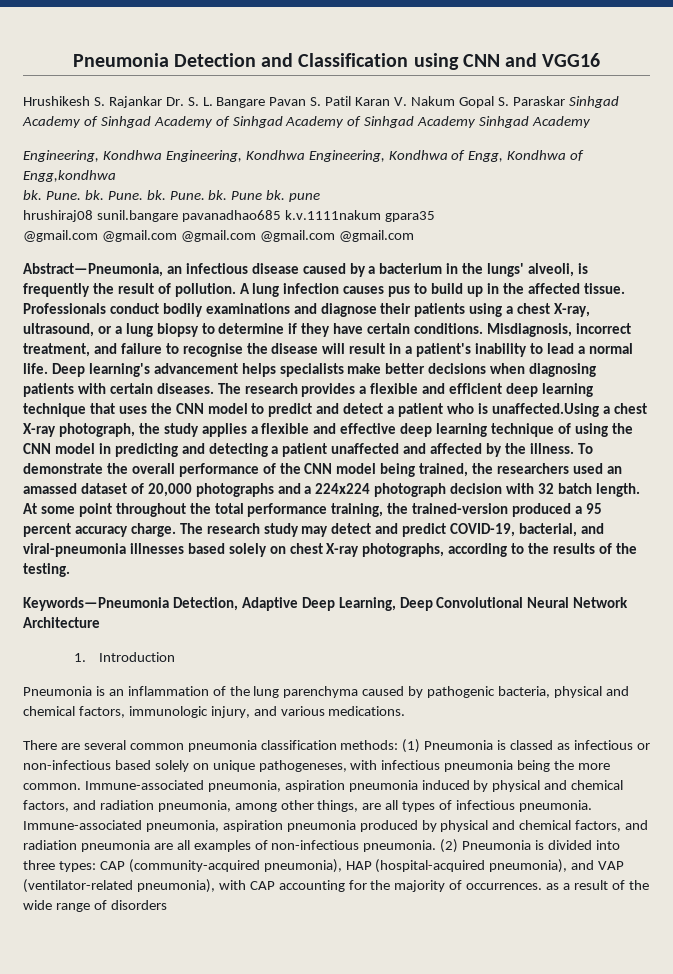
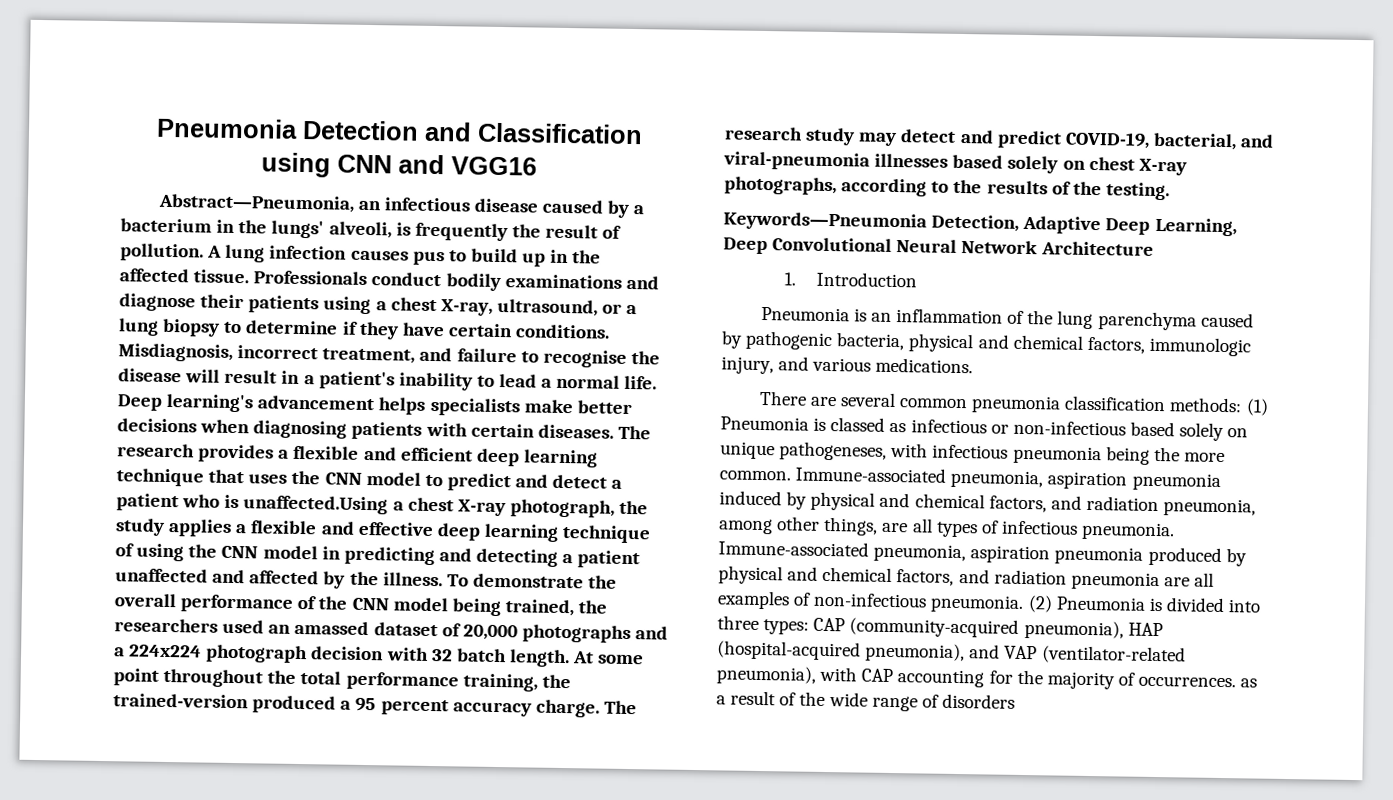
[23,96,619,108] [22,116,592,128] [23,150,585,162] [23,170,116,182] [23,190,321,202] [23,210,435,222] [23,230,414,242] // Hrushikesh S. Rajankar Dr. S. L. Bangare Pavan S. Patil Karan V. Nakum Gopal S. Paraskar Sinhgad Academy of Sinhgad Academy of Sinhgad Academy of Sinhgad Academy Sinhgad Academy // Engineering, Kondhwa Engineering, Kondhwa Engineering, Kondhwa of Engg, Kondhwa of Engg,kondhwa // bk. Pune. bk. Pune. bk. Pune. bk. Pune bk. pune // hrushiraj08 sunil.bangare pavanadhao685 k.v.1111nakum gpara35 // @gmail.com @gmail.com @gmail.com @gmail.com @gmail.com -> (537, 166) none

